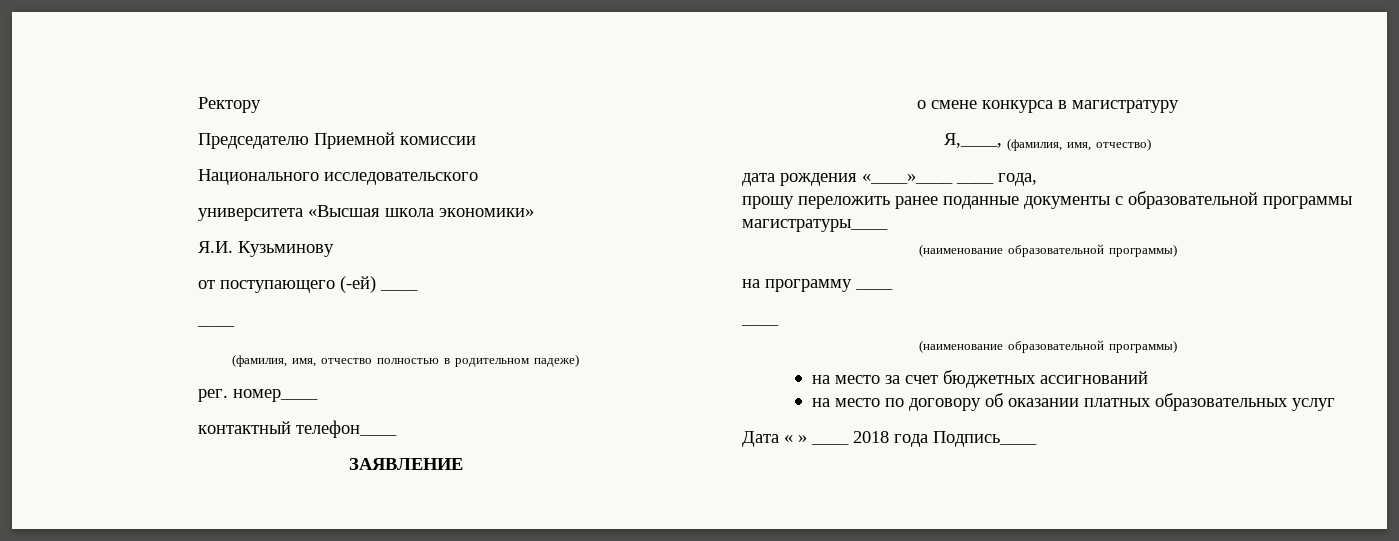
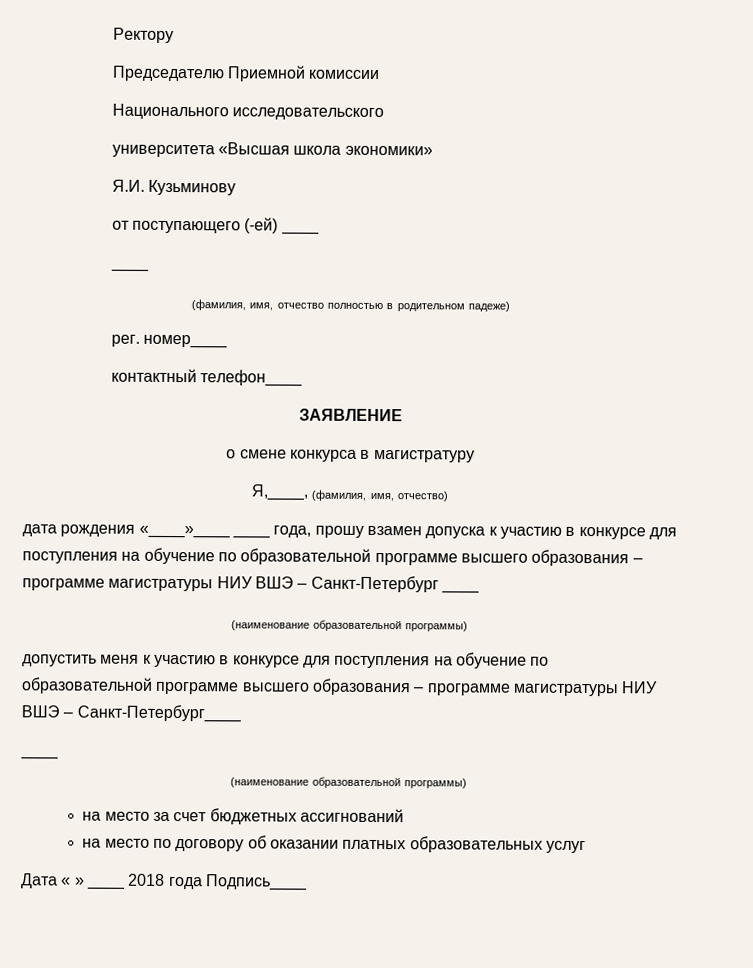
[742,191,1352,209] [742,219,888,232] [918,244,1177,257] [742,279,893,292] // прошу переложить ранее поданные документы с образовательной программы магистратуры____ // (наименование образовательной программы) // на программу ____ -> [314,525,677,540] [22,547,643,567] [22,575,480,594] [230,619,469,632] [22,652,550,669] [21,677,659,697] [21,704,242,723] прошу взамен допуска к участию в конкурсе для поступления на обучение по образовательной программе высшего образования – программе магистратуры НИУ ВШЭ – Санкт-Петербург ____ // (наименование образовательной программы) // допустить меня к участию в конкурсе для поступления на обучение по образовательной программе высшего образования – программе магистратуры НИУ ВШЭ – Санкт-Петербург____

